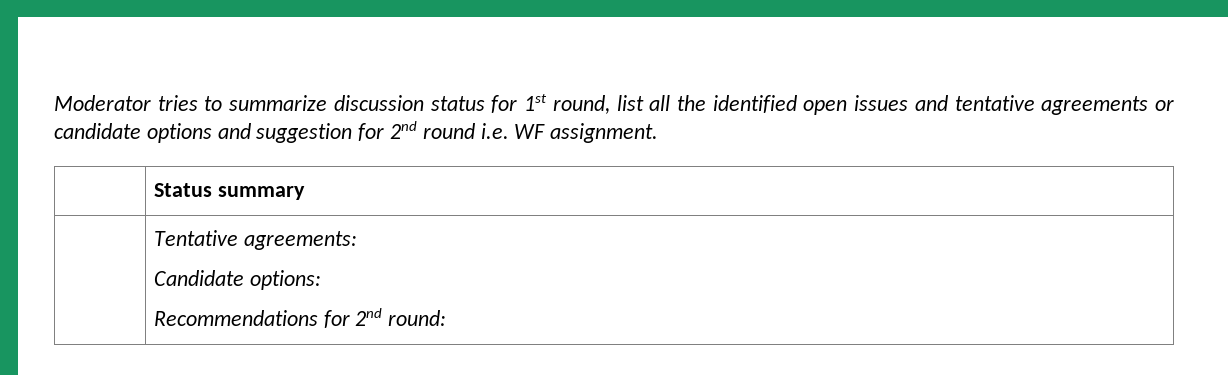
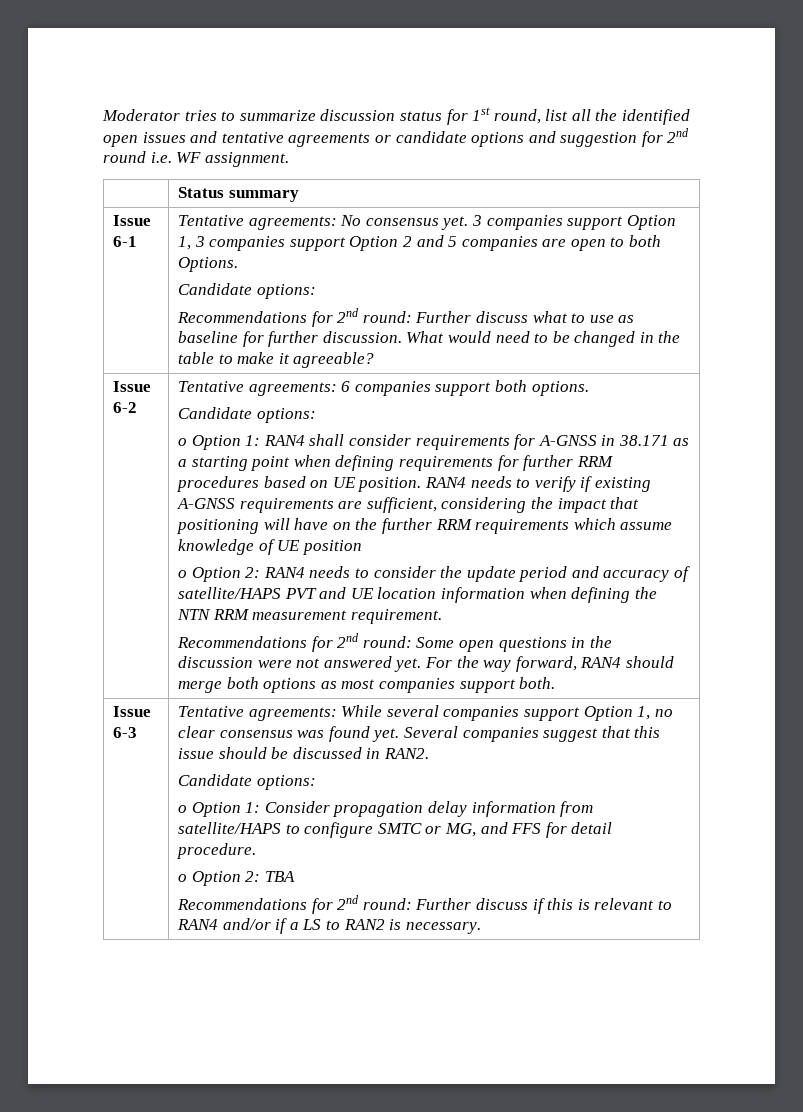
[153,230,357,250] | Tentative agreements: -> [112,215,151,226] [112,236,137,247] [177,215,676,230] [177,235,662,251] [177,257,238,272] Issue 6-1 | Tentative agreements: No consensus yet. 3 companies support Option 1, 3 companies support Option 2 and 5 companies are open to both Options.
(447, 318) none -> [415,311,635,323] [177,331,681,347] [177,352,375,368] [112,381,151,392] [112,402,137,413] [177,380,589,396] [177,407,316,423] [177,434,690,450] [177,455,613,471] [176,476,651,492] [176,497,640,513] [176,518,673,534] [177,539,362,555] [177,566,691,582] [177,587,657,603] [176,609,442,624] [176,633,612,652] [177,656,674,672] [177,677,556,693] [112,706,151,717] [112,727,137,738] [177,705,673,721] [177,726,661,742] [177,747,429,759] [177,774,316,790] [177,801,594,817] [177,822,613,838] [176,843,256,859] [177,871,295,886] [176,895,672,914] [176,918,481,934] Further discuss what to use as baseline for further discussion. What would need to be changed in the table to make it agreeable? // Issue 6-2 | Tentative agreements: 6 companies support both options. // Candidate options: // o Option 1: RAN4 shall consider requirements for A-GNSS in 38.171 as a starting point when defining requirements for further RRM procedures based on UE position. RAN4 needs to verify if existing A-GNSS requirements are sufficient, considering the impact that positioning will have on the further RRM requirements which assume knowledge of UE position // o Option 2: RAN4 needs to consider the update period and accuracy of satellite/HAPS PVT and UE location information when defining the NTN RRM measurement requirement. // Recommendations for 2nd round: Some open questions in the discussion were not answered yet. For the way forward, RAN4 should merge both options as most companies support both. // Issue 6-3 | Tentative agreements: While several companies support Option 1, no clear consensus was found yet. Several companies suggest that this issue should be discussed in RAN2. // Candidate options: // o Option 1: Consider propagation delay information from satellite/HAPS to configure SMTC or MG, and FFS for detail procedure. // o Option 2: TBA // Recommendations for 2nd round: Further discuss if this is relevant to RAN4 and/or if a LS to RAN2 is necessary.

